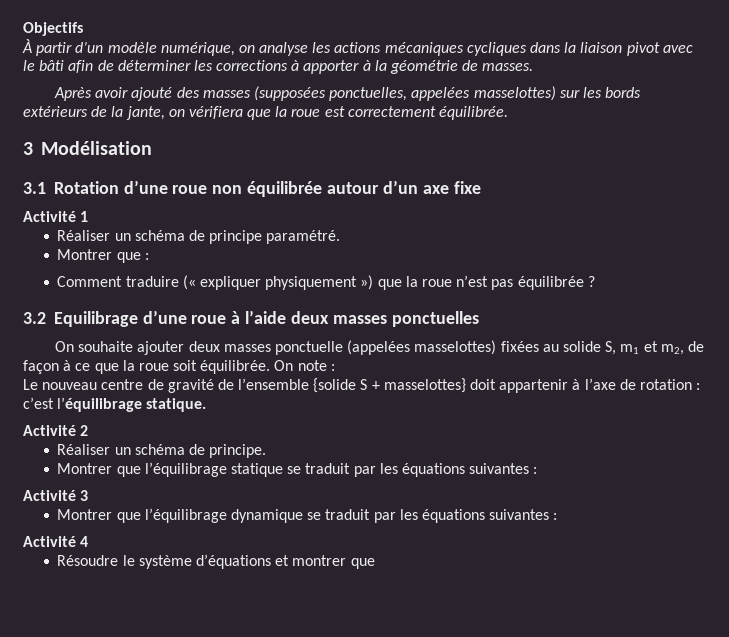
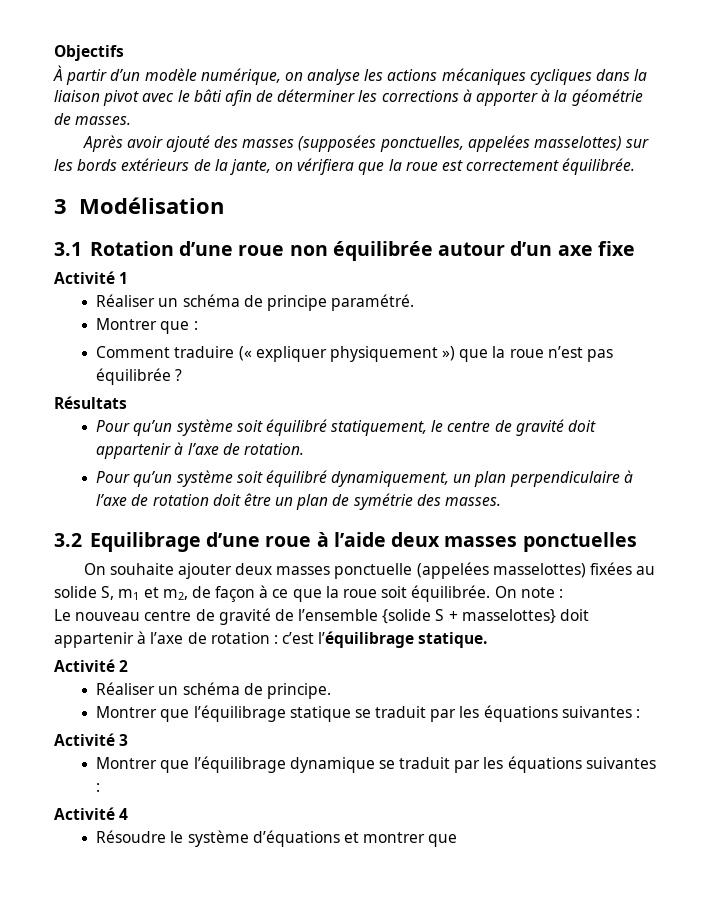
(595, 281) none -> [54,396,127,409] [96,419,597,436] [96,442,304,459] [96,470,633,487] [96,493,502,510] // Résultats // Pour qu’un système soit équilibré statiquement, le centre de gravité doit appartenir à l’axe de rotation. // Pour qu’un système soit équilibré dynamiquement, un plan perpendiculaire à l’axe de rotation doit être un plan de symétrie des masses.

